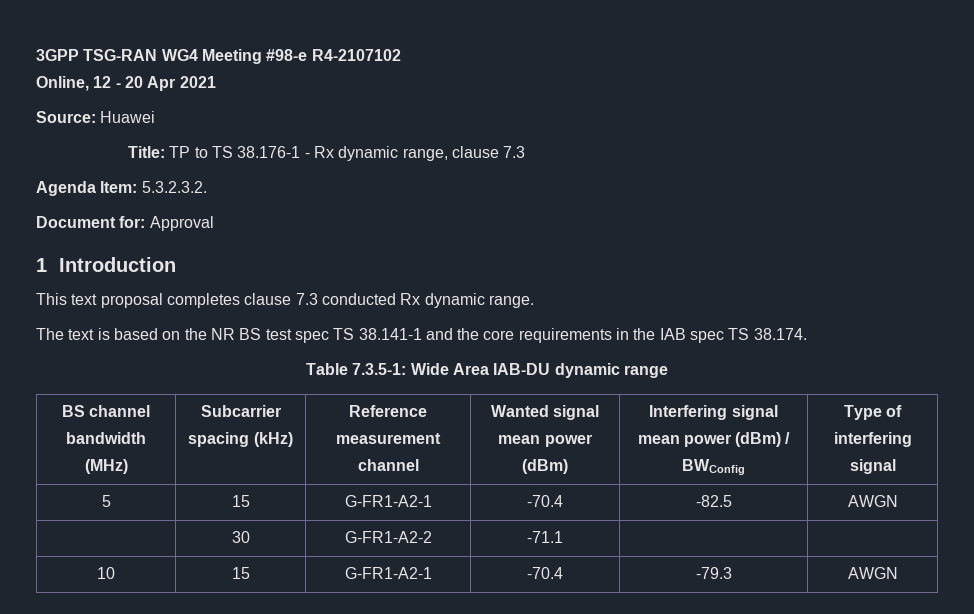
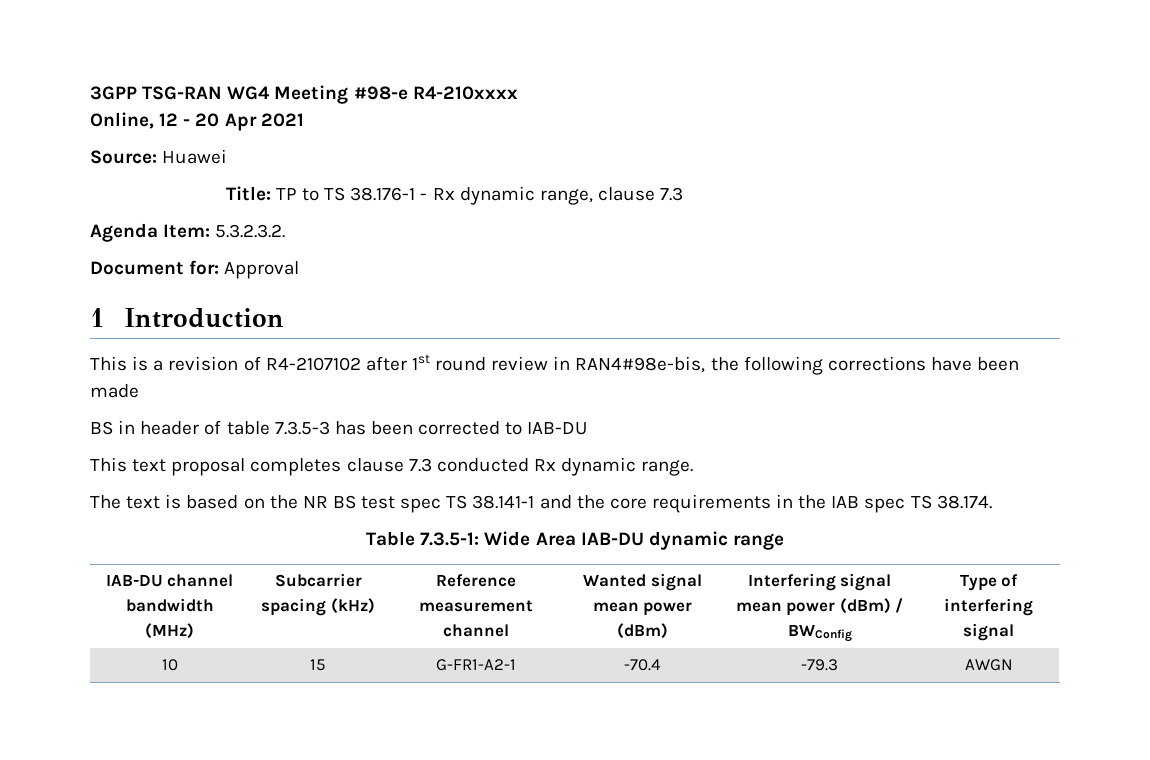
[311,49,401,61] R4-2107102 -> [412,86,518,100] R4-210xxxx
(177, 264) none -> [90,354,1020,375] [90,384,139,398] [90,420,588,435] // This is a revision of R4-2107102 after 1st round review in RAN4#98e-bis, the following corrections have been made // BS in header of table 7.3.5-3 has been corrected to IAB-DU
[61,405,85,417] BS -> [105,574,163,587] IAB-DU
[101,495,111,507] [231,495,250,507] [344,495,432,507] [527,495,563,507] [695,495,732,507] [847,495,898,507] [231,531,250,543] [344,531,432,543] [527,531,563,543] // 5 | 15 | G-FR1-A2-1 | -70.4 | -82.5 | AWGN // | 30 | G-FR1-A2-2 | -71.1 | | -> (1014, 632) none

